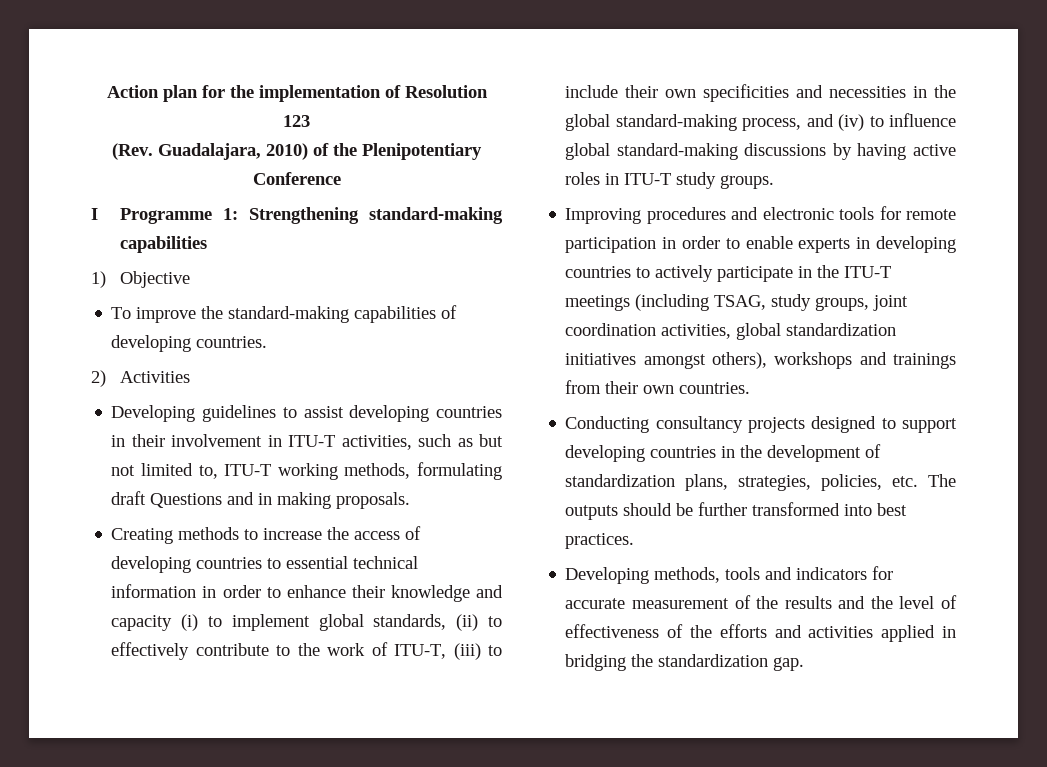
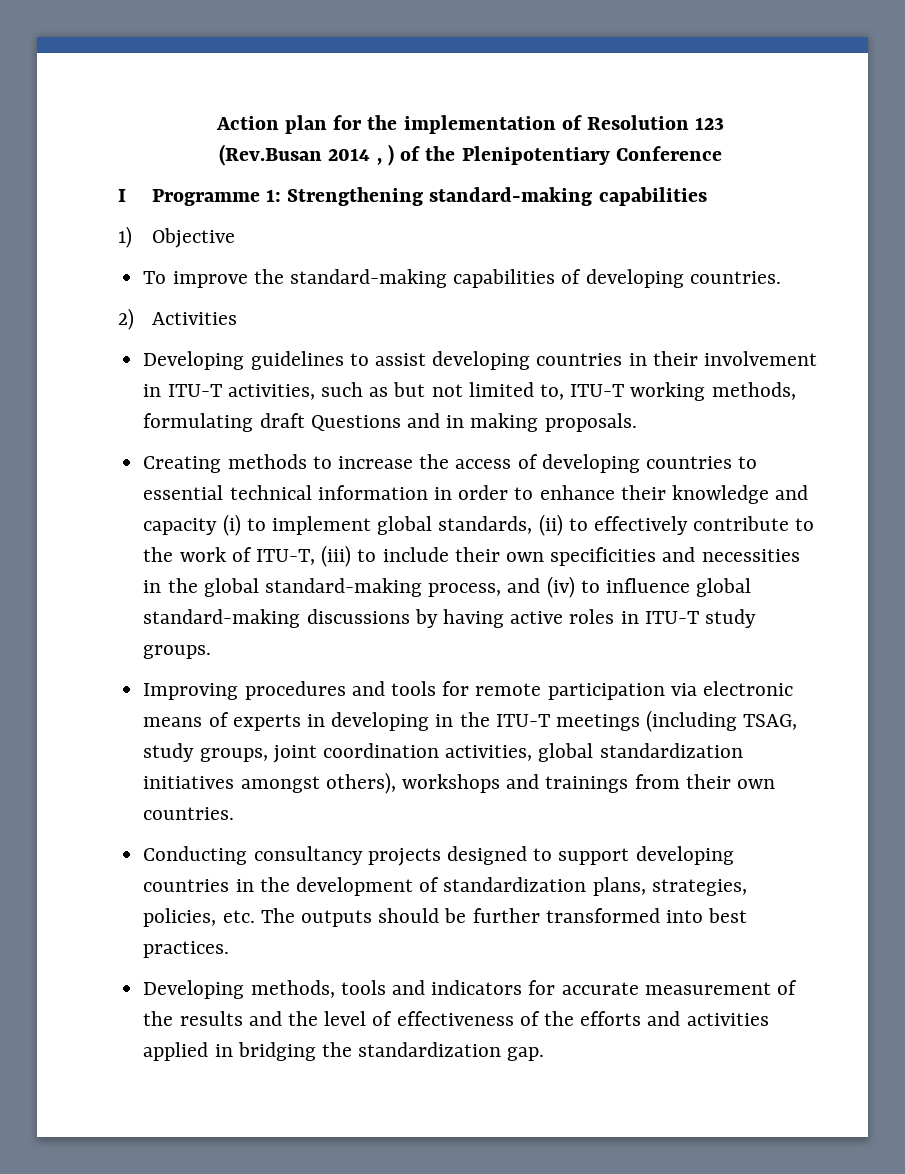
[112,143,308,160] (Rev. Guadalajara, 2010) -> [219,144,394,166] (Rev.Busan 2014 , )
[762,207,834,220] electronic -> (385, 688) none
[662,236,956,253] [565,265,794,282] in order to enable experts in developing countries to actively participate -> [670,681,793,696] [143,712,430,731] via electronic means of experts in developing

